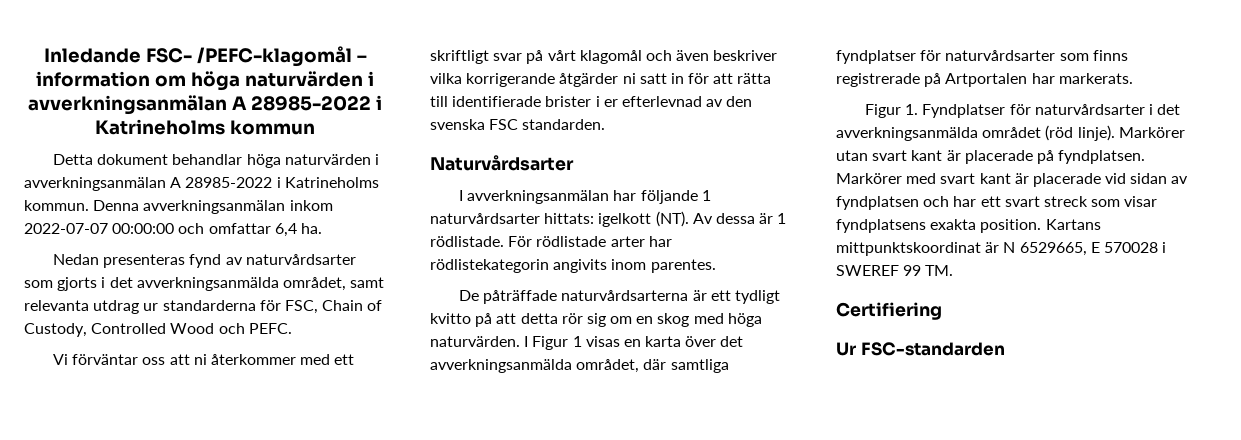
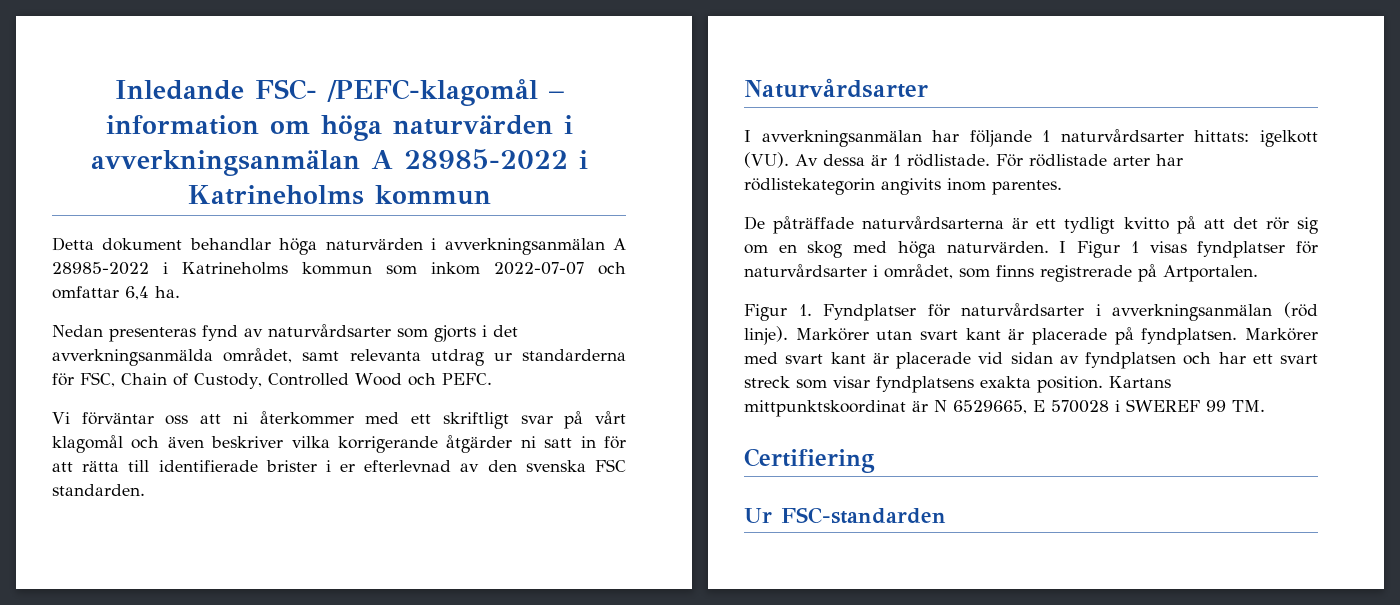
[24,200,286,214] kommun. Denna avverkningsanmälan -> [302,262,417,275] kommun som
[112,223,175,234] 00:00:00 -> (584, 268) none
[655,211,689,227] (NT). -> [744,152,789,168] (VU).
[520,313,558,324] detta -> [1232,217,1258,229] det
[623,336,744,347] [430,359,729,373] en karta över det avverkningsanmälda området, där samtliga -> (1187, 247) none
(1056, 55) none -> [873,264,953,279] i området,
[945,73,1133,87] Artportalen har markerats. -> [1163,265,1258,282] Artportalen.
[1157,104,1181,115] [836,127,1042,141] det avverkningsanmälda området -> [1112,304,1273,321] avverkningsanmälan

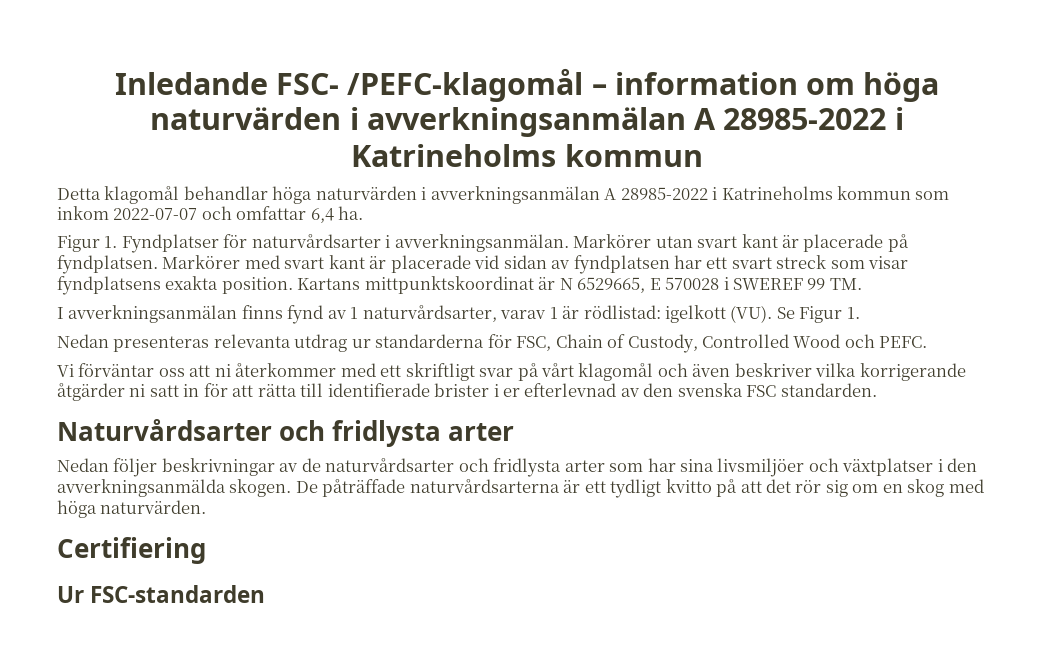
[102,238,183,251] dokument -> [104,186,180,204] klagomål
[52,324,518,342] [52,348,340,366] Nedan presenteras fynd av naturvårdsarter som gjorts i det avverkningsanmälda området, samt -> [57,234,909,253] [57,255,909,274] [57,276,862,295] [57,305,860,324] [57,334,210,352] Figur 1. Fyndplatser för naturvårdsarter i avverkningsanmälan. Markörer utan svart kant är placerade på fyndplatsen. Markörer med svart kant är placerade vid sidan av fyndplatsen har ett svart streck som visar fyndplatsens exakta position. Kartans mittpunktskoordinat är N 6529665, E 570028 i SWEREF 99 TM. // I avverkningsanmälan finns fynd av 1 naturvårdsarter, varav 1 är rödlistad: igelkott (VU). Se Figur 1. // Nedan presenteras
[744,129,1318,147] [744,152,1183,168] [744,178,1062,195] // I avverkningsanmälan har följande 1 naturvårdsarter hittats: igelkott (VU). Av dessa är 1 rödlistade. För rödlistade arter har rödlistekategorin angivits inom parentes. // -> [279,420,515,447] [57,458,978,477] [57,479,292,497] och fridlysta arter // Nedan följer beskrivningar av de naturvårdsarter och fridlysta arter som har sina livsmiljöer och växtplatser i den avverkningsanmälda skogen.
[1059,241,1318,258] [744,264,1258,282] [744,302,1318,321] [744,326,1318,345] [744,352,1318,369] [744,376,1171,393] [744,399,1265,417] I Figur 1 visas fyndplatser för naturvårdsarter i området, som finns registrerade på Artportalen. // Figur 1. Fyndplatser för naturvårdsarter i avverkningsanmälan (röd linje). Markörer utan svart kant är placerade på fyndplatsen. Markörer med svart kant är placerade vid sidan av fyndplatsen och har ett svart streck som visar fyndplatsens exakta position. Kartans mittpunktskoordinat är N 6529665, E 570028 i SWEREF 99 TM. -> (207, 507) none

